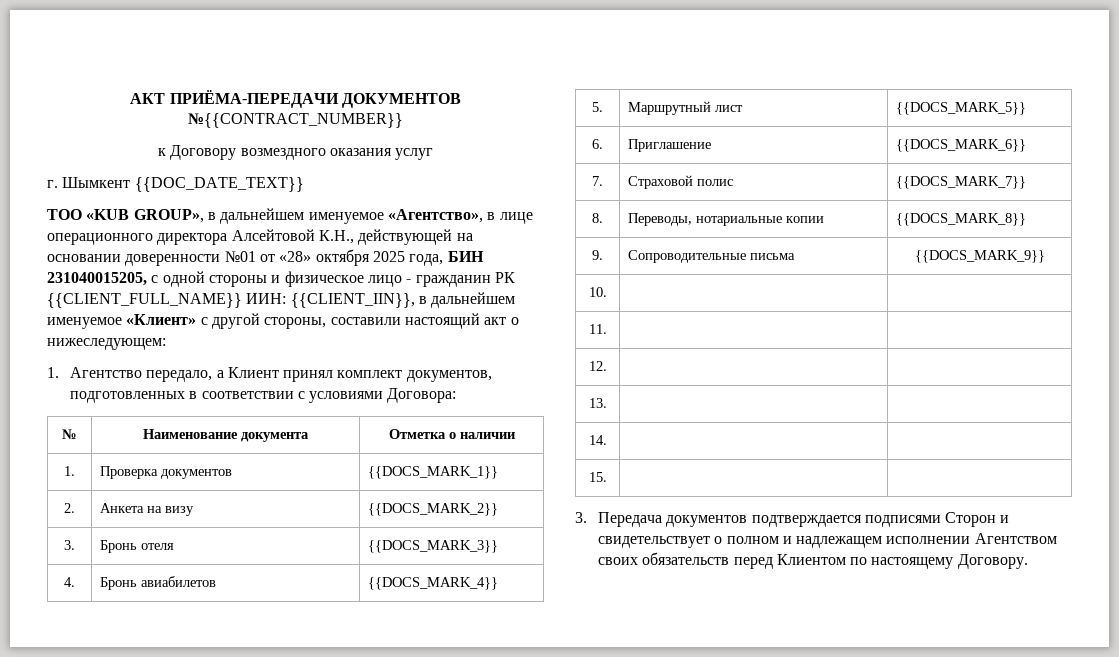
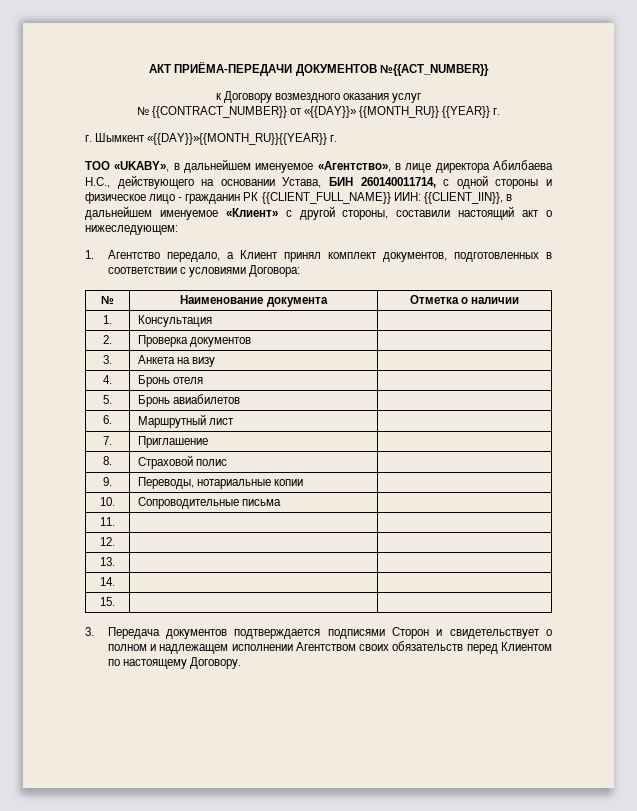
[188,113,403,128] №{{CONTRACT_NUMBER}} -> [379,64,489,76] №{{ACT_NUMBER}}
(434, 154) none -> [136,106,501,118] // № {{CONTRACT_NUMBER}} от «{{DAY}}» {{MONTH_RU}} {{YEAR}} г.
[134,177,304,192] {{DOC_DATE_TEXT}} -> [147,133,338,145] «{{DAY}}»{{MONTH_RU}}{{YEAR}} г.
[86,209,204,223] «KUB GROUP», -> [114,161,170,172] «UKABY»,
[47,229,473,245] [47,249,484,266] [47,272,147,286] операционного директора Алсейтовой К.Н., действующей на основании доверенности №01 от «28» октября 2025 года, БИН 231040015205, -> [435,160,553,173] [85,175,436,189] директора Абилбаева Н.С., действующего на основании Устава, БИН 260140011714,
(75, 471) none -> [137,315,212,327] [103,335,112,344] | Консультация | // 2.
[367,466,498,479] [64,503,75,513] {{DOCS_MARK_1}} // 2. -> [103,355,112,364] // 3.
[367,503,498,516] [64,540,75,550] {{DOCS_MARK_2}} // 3. -> [103,375,112,384] // 4.
[367,540,498,553] [64,577,75,587] {{DOCS_MARK_3}} // 4. -> [103,395,112,404] // 5.
[367,577,498,590] [592,102,603,112] {{DOCS_MARK_4}} // 5. -> [103,415,112,424] // 6.
[895,102,1026,115] [592,139,603,149] {{DOCS_MARK_5}} // 6. -> [103,436,112,445] // 7.
[895,139,1026,152] [592,176,603,186] {{DOCS_MARK_6}} // 7. -> [103,456,112,465] // 8.
[895,176,1026,189] [592,213,603,223] {{DOCS_MARK_7}} // 8. -> [103,477,112,486] // 9.
[895,213,1026,226] [592,250,603,260] {{DOCS_MARK_8}} // 9. -> [100,497,115,506] // 10.
[914,250,1045,263] [588,287,607,297] | {{DOCS_MARK_9}} // 10. | -> (281, 502) none

